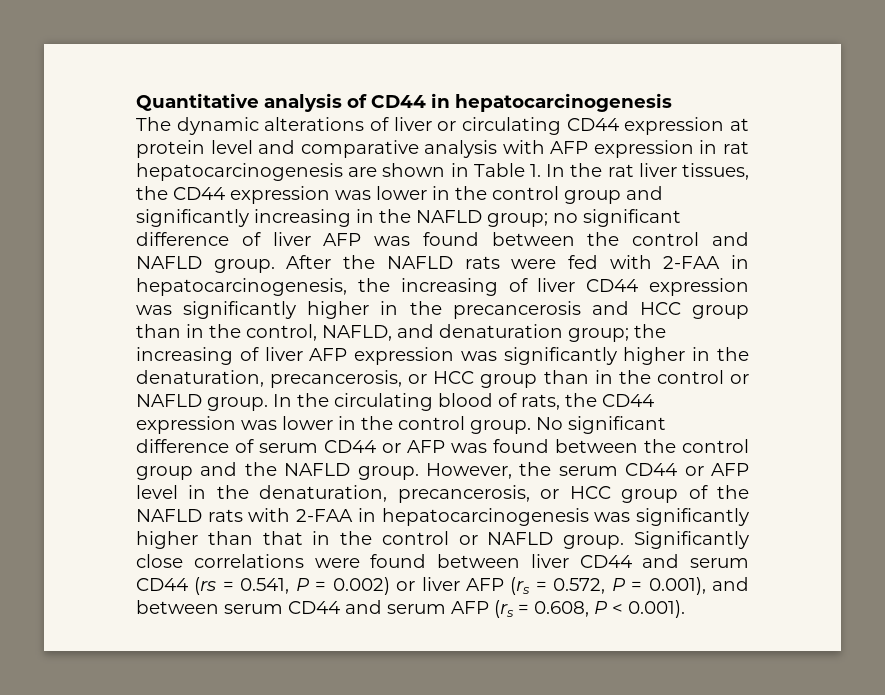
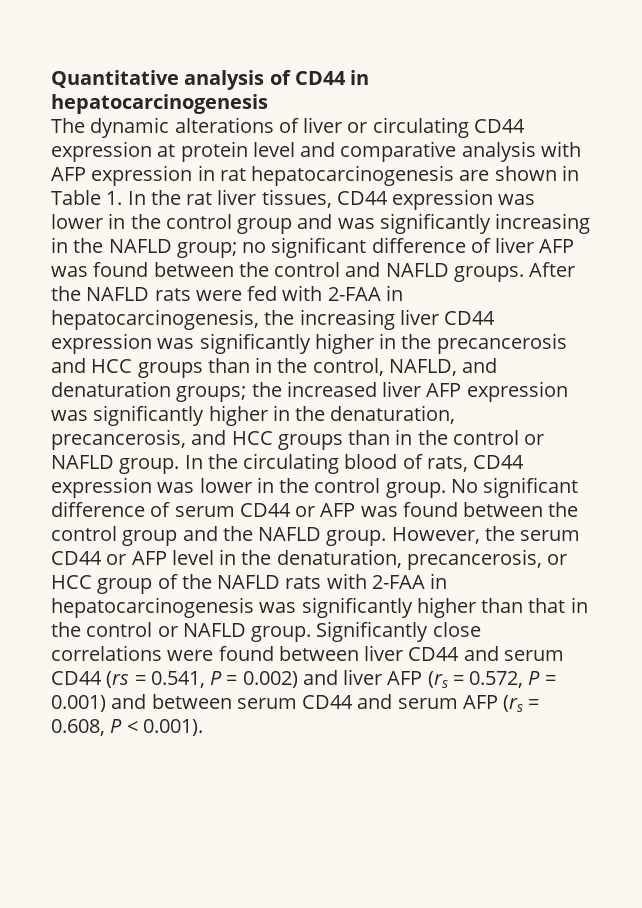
[136,186,168,200] the -> (332, 198) none
(663, 193) none -> [337,218,375,229] was
[213,259,275,273] group. -> [453,266,524,282] groups.
[508,278,528,292] of -> (395, 319) none
[692,305,749,319] group -> [137,362,203,378] groups
[568,324,666,342] [136,347,259,365] group; the increasing of -> [176,381,377,402] groups; the increased
[408,371,538,388] or HCC group -> [191,430,343,450] and HCC groups
[565,393,597,407] the -> (468, 464) none
[396,581,416,591] or -> [302,670,338,685] and
[648,577,706,595] 0.001), -> [51,695,106,712] 0.001)

